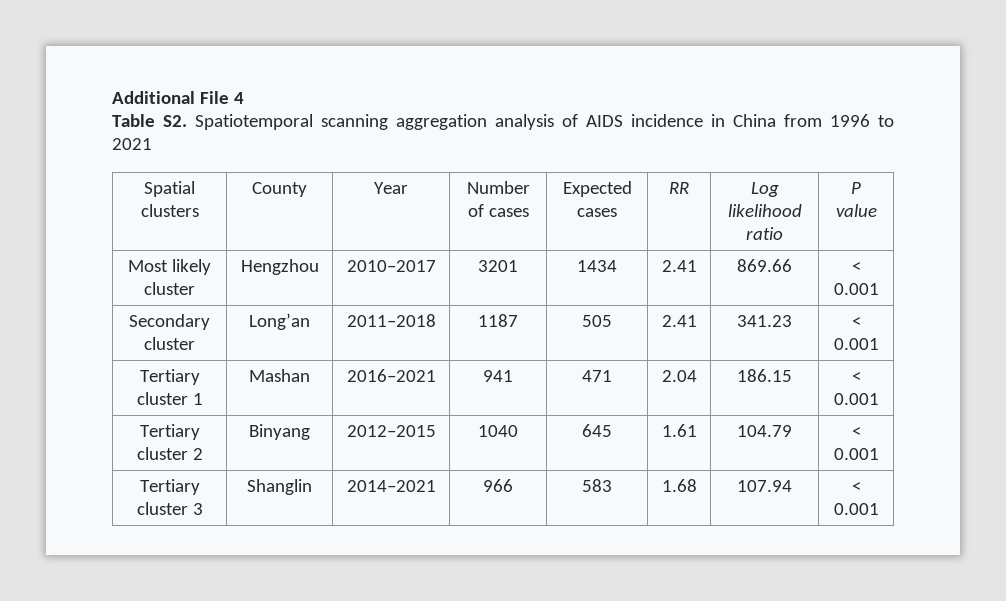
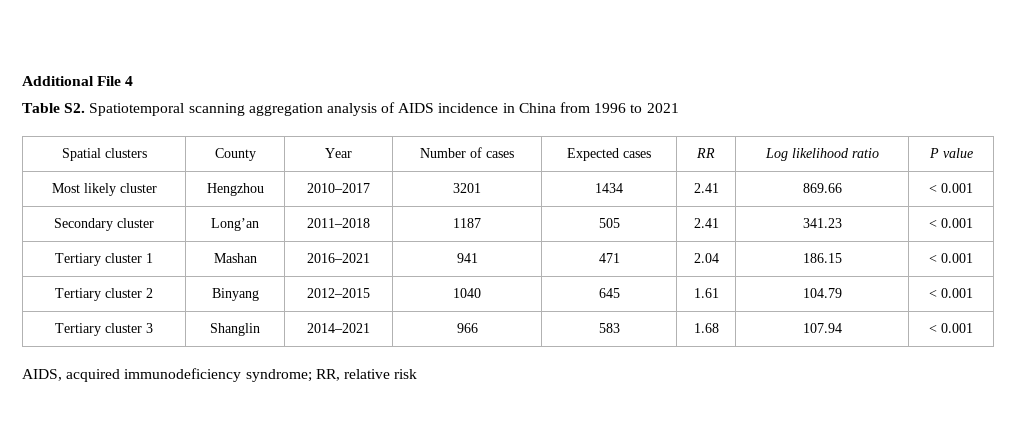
(879, 509) none -> [22,368,418,382] // AIDS, acquired immunodeficiency syndrome; RR, relative risk

